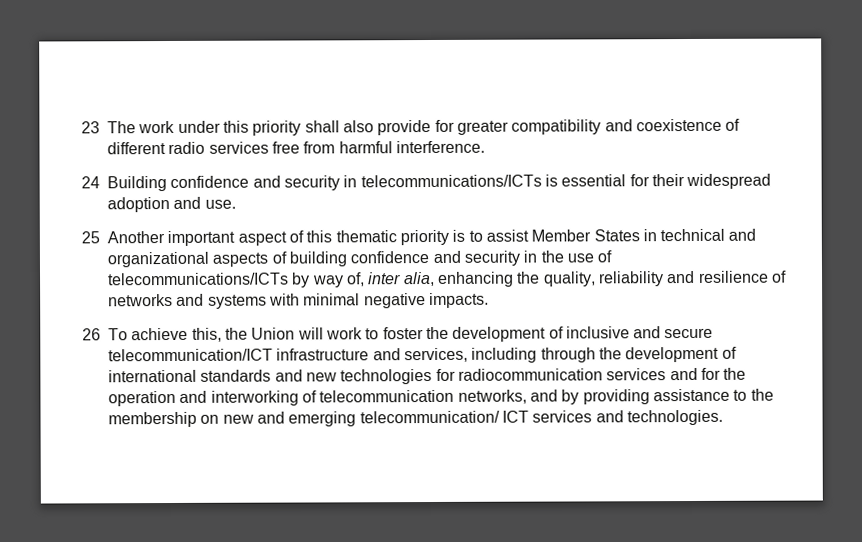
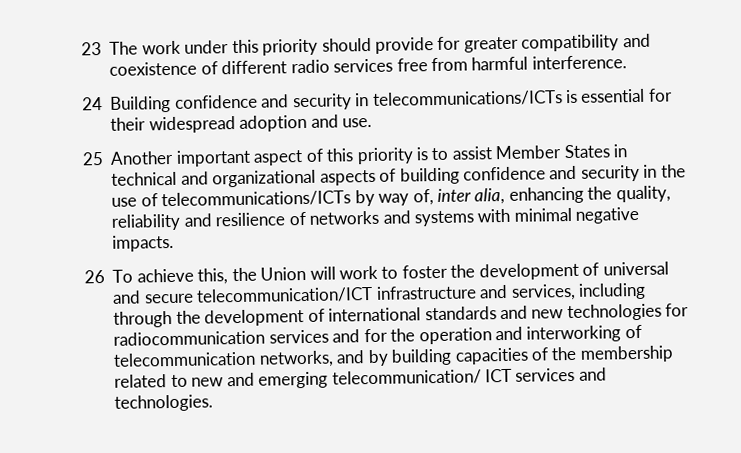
[304,120,374,133] shall also -> [321,37,372,52] should
[335,230,397,243] thematic -> (355, 155) none
[565,326,630,339] inclusive -> [602,261,669,276] universal
[582,388,774,405] [108,411,220,428] providing assistance to the membership on -> [391,345,674,366] [114,374,188,388] building capacities of the membership related to

